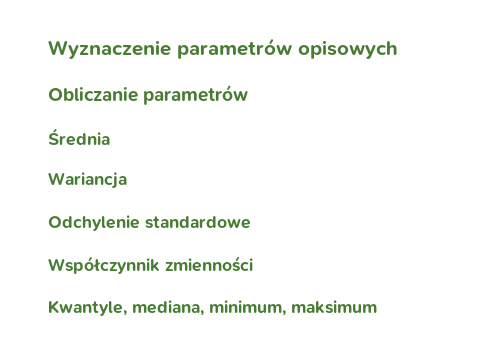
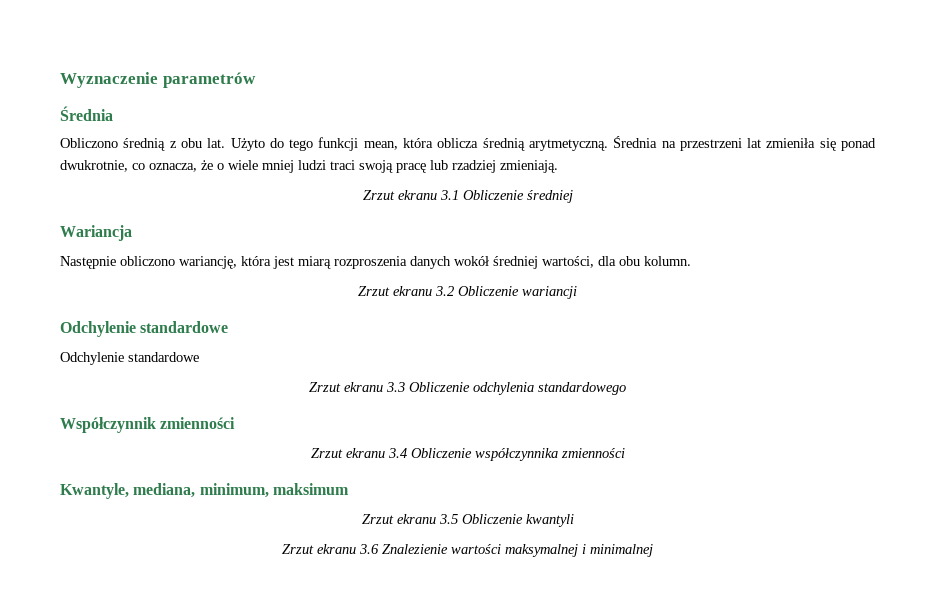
[298,40,398,59] [48,84,249,105] [48,128,110,146] [48,172,127,189] [48,215,251,231] [48,256,253,274] [48,300,377,316] opisowych // Obliczanie parametrów // Średnia // Wariancja // Odchylenie standardowe // Współczynnik zmienności // Kwantyle, mediana, minimum, maksimum -> [60,106,113,121] [60,136,876,151] [60,160,558,173] [362,190,573,203] [60,225,132,241] [60,256,691,269] [358,286,577,299] [60,321,229,337] [60,352,199,365] [309,382,626,395] [60,417,236,433] [310,448,625,461] [60,483,349,499] [361,514,574,527] [282,544,653,557] // Średnia // Obliczono średnią z obu lat. Użyto do tego funkcji mean, która oblicza średnią arytmetyczną. Średnia na przestrzeni lat zmieniła się ponad dwukrotnie, co oznacza, że o wiele mniej ludzi traci swoją pracę lub rzadziej zmieniają. // Zrzut ekranu 3.1 Obliczenie średniej // Wariancja // Następnie obliczono wariancję, która jest miarą rozproszenia danych wokół średniej wartości, dla obu kolumn. // Zrzut ekranu 3.2 Obliczenie wariancji // Odchylenie standardowe // Odchylenie standardowe // Zrzut ekranu 3.3 Obliczenie odchylenia standardowego // Współczynnik zmienności // Zrzut ekranu 3.4 Obliczenie współczynnika zmienności // Kwantyle, mediana, minimum, maksimum // Zrzut ekranu 3.5 Obliczenie kwantyli // Zrzut ekranu 3.6 Znalezienie wartości maksymalnej i minimalnej

